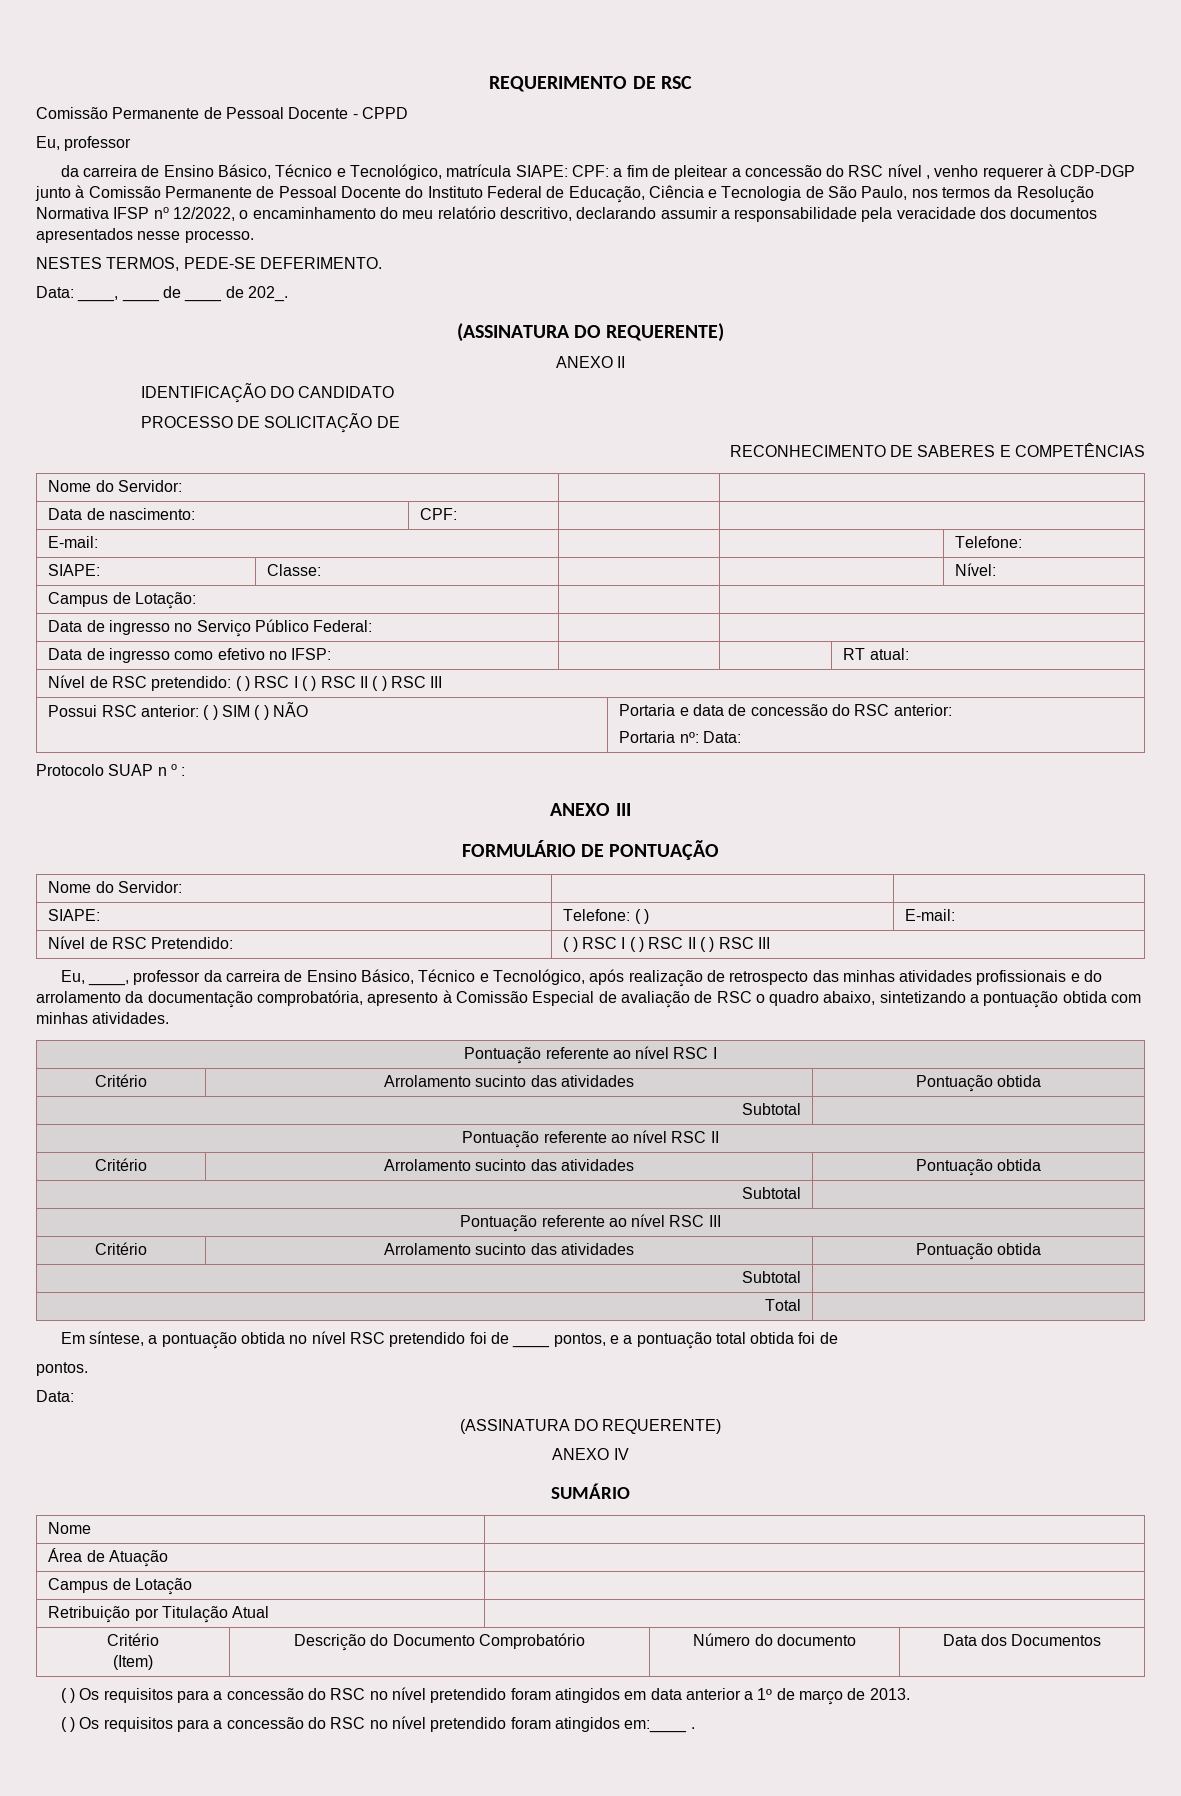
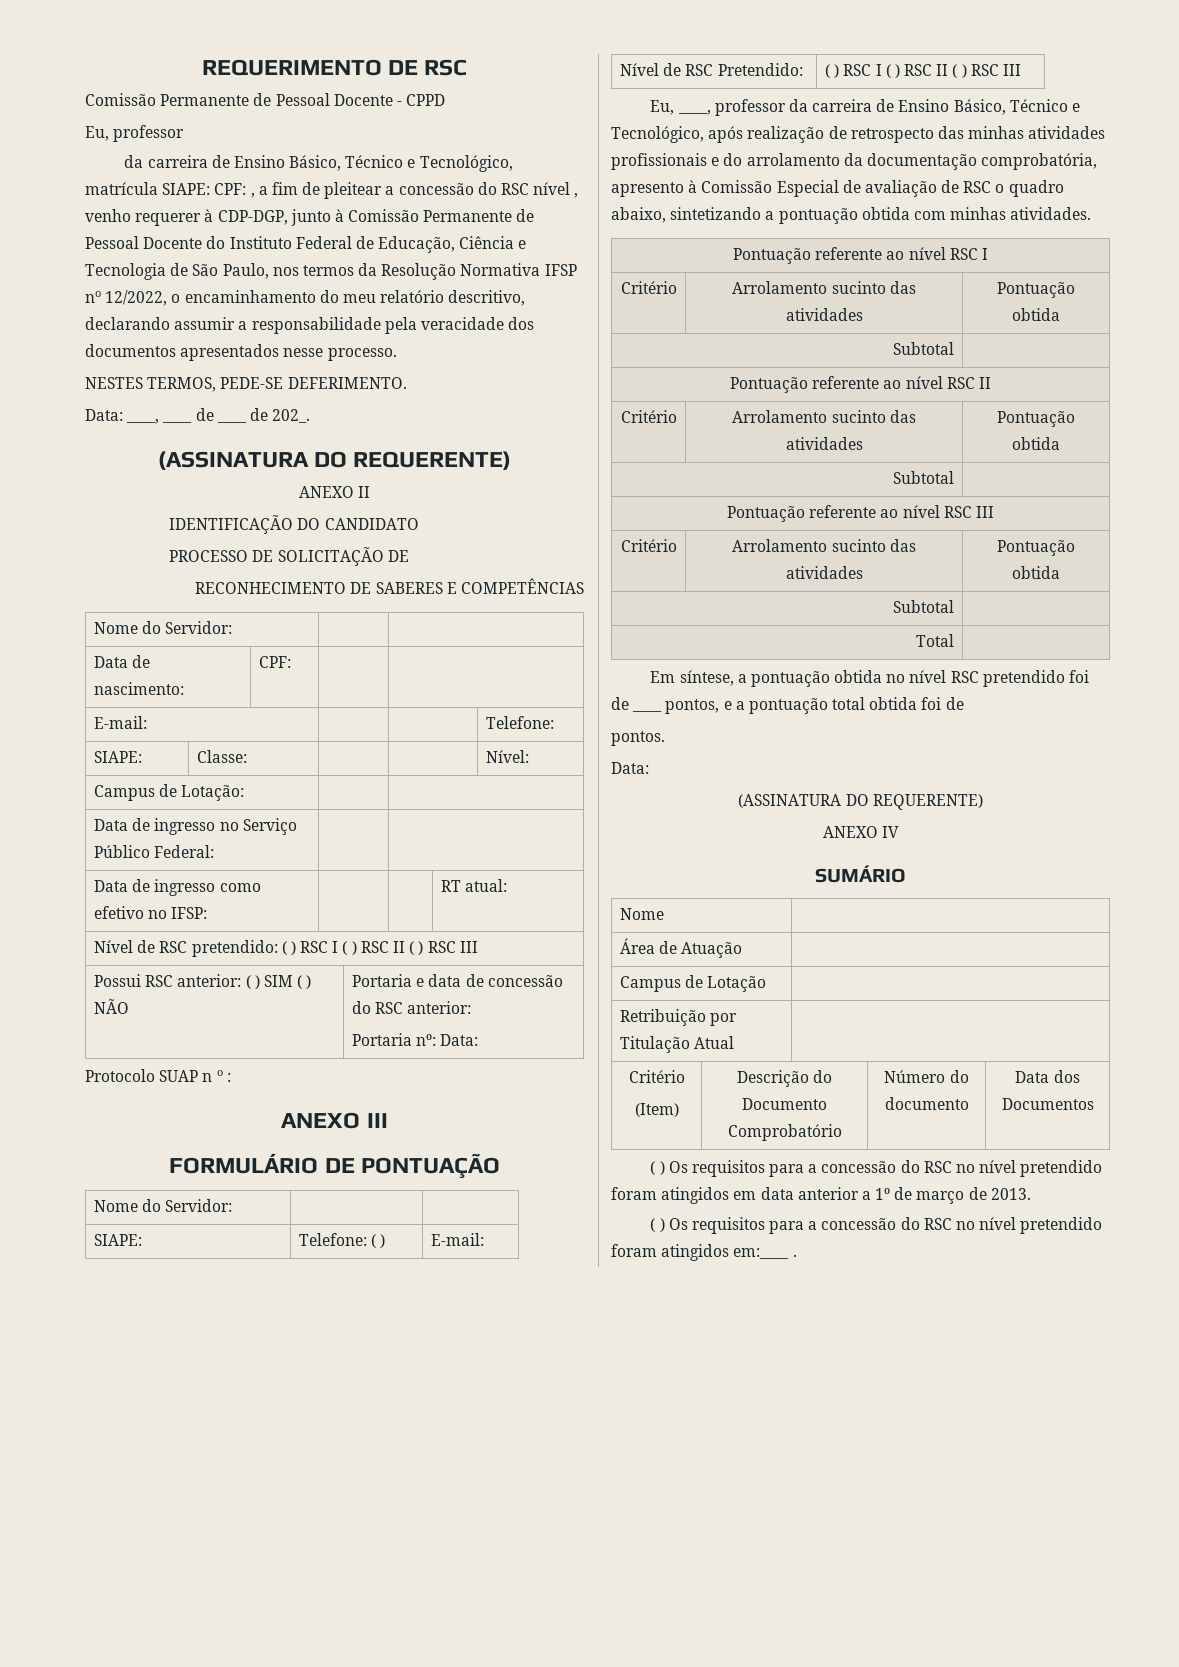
(609, 171) none -> [250,193,255,198] ,
[1060,165,1136,177] CDP-DGP -> [217,210,288,225] CDP-DGP,

